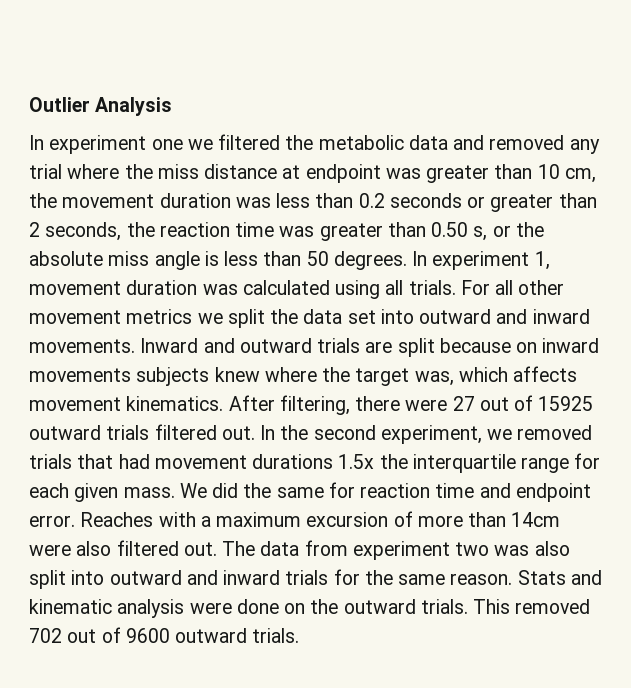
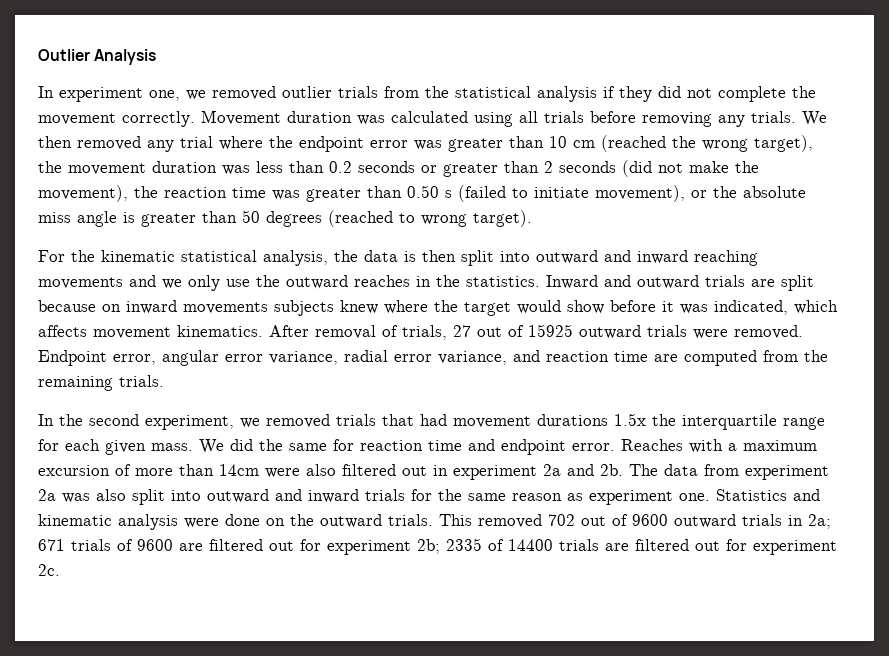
[151,134,485,150] one we filtered the metabolic data and -> [149,86,816,102] [38,110,827,127] [38,136,72,148] one, we removed outlier trials from the statistical analysis if they did not complete the movement correctly. Movement duration was calculated using all trials before removing any trials. We then
[157,164,596,183] miss distance at endpoint was greater than 10 cm, -> [299,135,813,152] endpoint error was greater than 10 cm (reached the wrong target),
[45,222,122,241] seconds, -> [559,160,759,177] [38,185,128,202] seconds (did not make the movement),
[473,226,488,241] s, -> [445,185,685,202] s (failed to initiate movement),
[224,251,259,266] less -> [141,213,196,227] greater
[333,251,550,270] [29,280,565,299] [29,309,590,328] [29,339,135,353] degrees. In experiment 1, movement duration was calculated using all trials. For all other movement metrics we split the data set into outward and inward movements. -> [266,210,532,227] [38,250,758,266] [38,275,540,291] degrees (reached to wrong target). // For the kinematic statistical analysis, the data is then split into outward and inward reaching movements and we only use the outward reaches in the statistics.
[414,371,454,386] was, -> [517,300,788,315] would show before it was indicated,
[279,395,448,415] filtering, there were -> [315,325,447,340] removal of trials,
[154,424,255,440] filtered out. -> [693,325,803,339] [38,350,828,366] [38,375,164,391] were removed. Endpoint error, angular error variance, radial error variance, and reaction time are computed from the remaining trials. //
[183,542,217,556] out. -> [402,464,623,480] out in experiment 2a and 2b.
[455,542,490,556] two -> [38,489,56,501] 2a
[450,570,566,585] reason. Stats -> [512,489,787,505] reason as experiment one. Statistics
[252,628,300,643] trials. -> [742,514,831,529] [38,538,837,555] [38,564,60,576] trials in 2a; 671 trials of 9600 are filtered out for experiment 2b; 2335 of 14400 trials are filtered out for experiment 2c.

